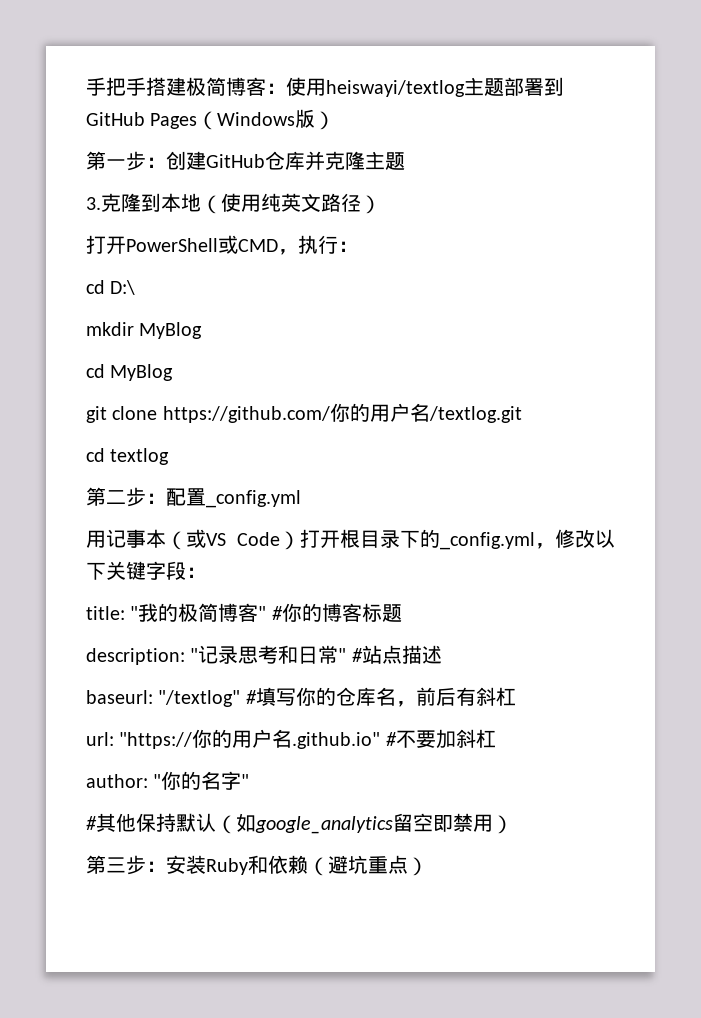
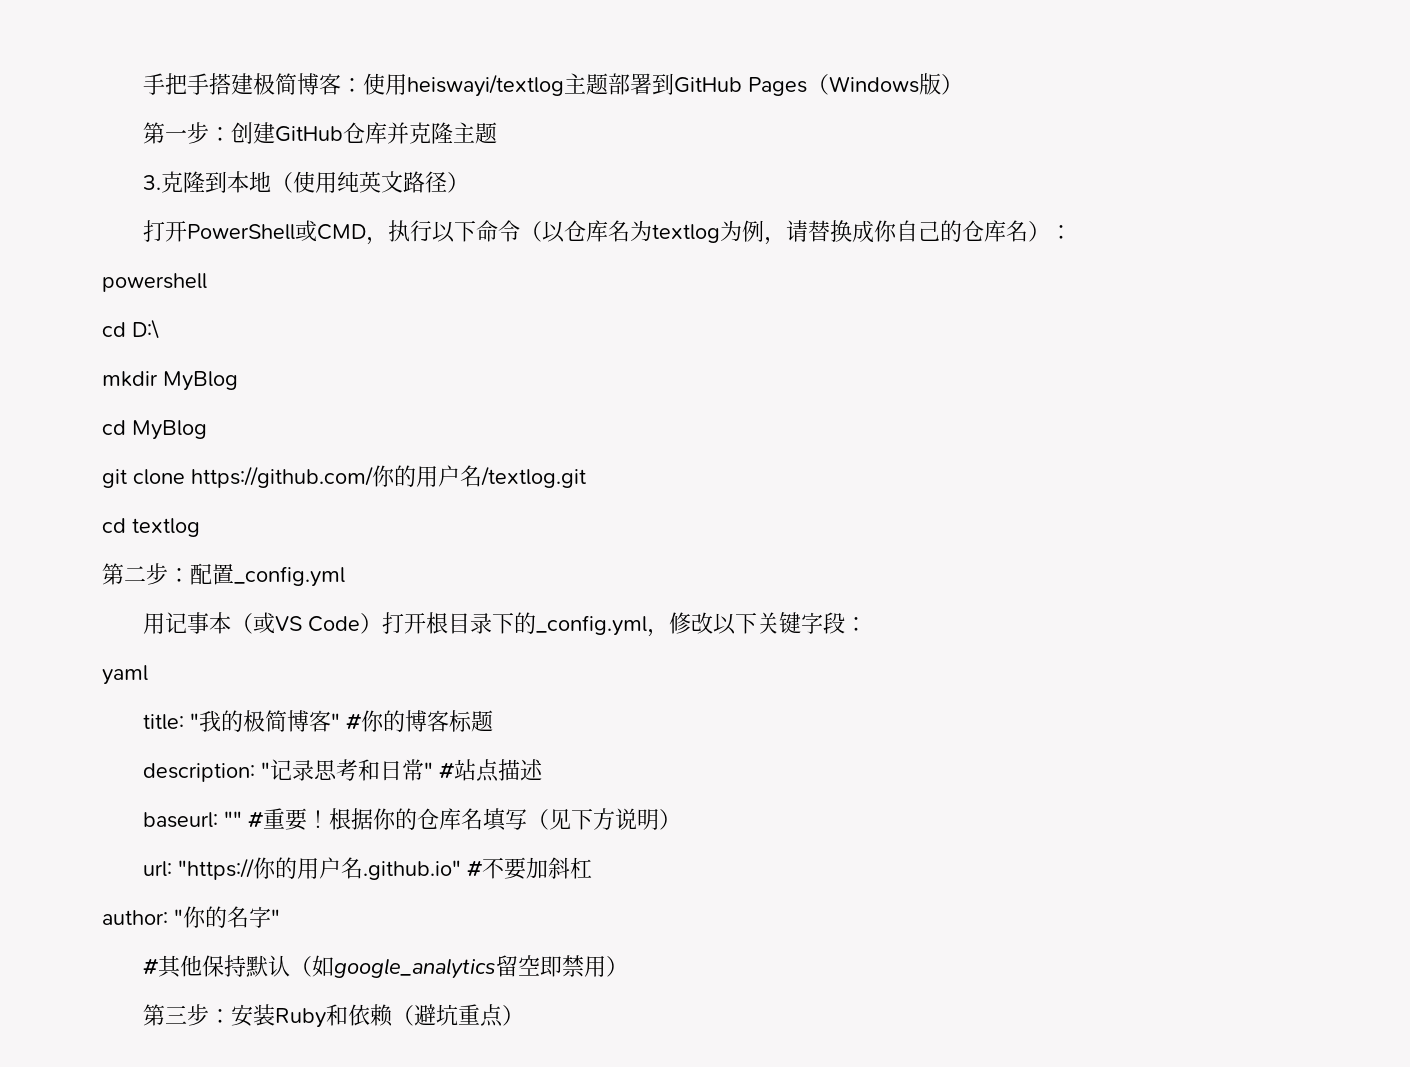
[338,241,358,252] ： -> [431,220,1072,245] [102,273,207,292] 以下命令（以仓库名为textlog为例，请替换成你自己的仓库名）： // powershell
(206, 572) none -> [102,665,148,685] // yaml
[158,687,516,707] "/textlog" #填写你的仓库名，前后有斜杠 -> [223,808,681,831] "" #重要！根据你的仓库名填写（见下方说明）

